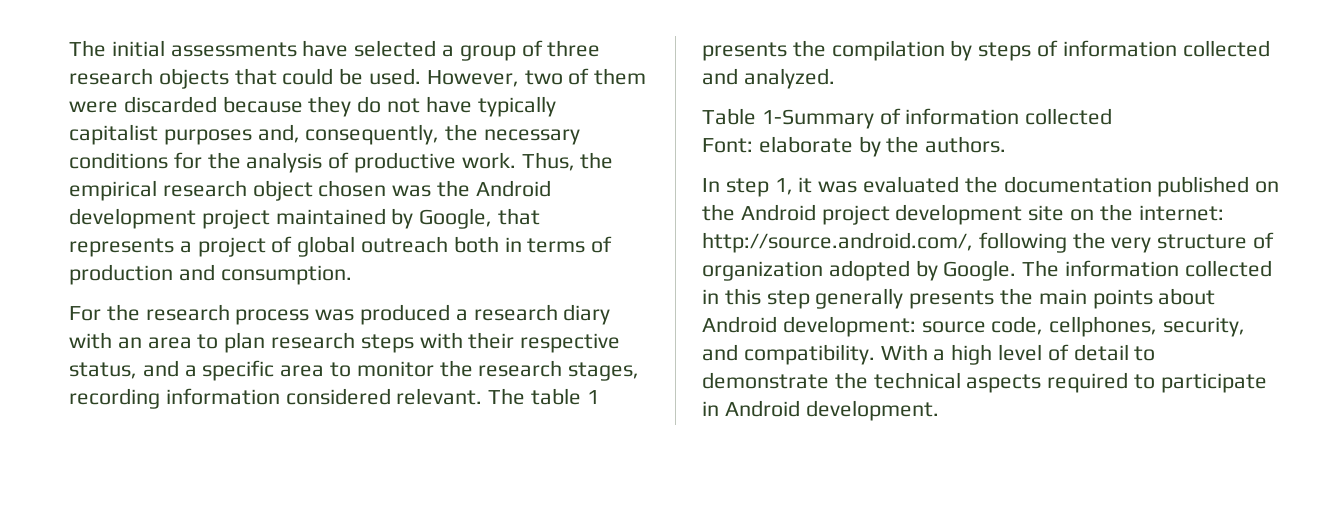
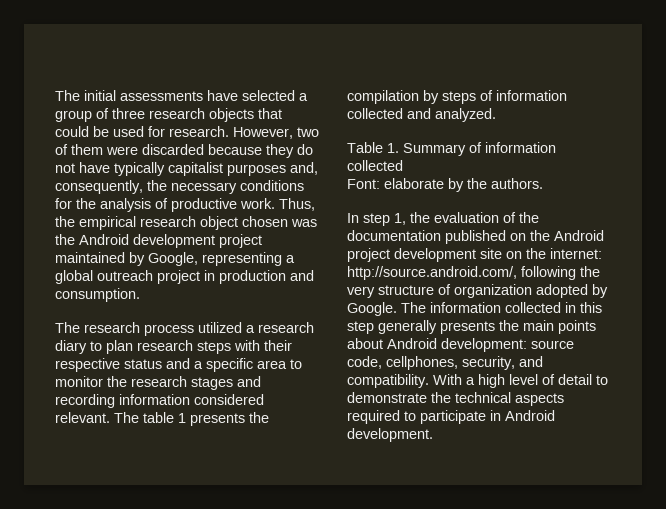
[369,68,422,85] used. -> [113,126,229,137] used for research.
[498,208,541,225] [69,236,613,257] [69,264,352,285] [69,304,611,325] [69,332,192,349] that represents a project of global outreach both in terms of production and consumption. // For the research process was produced a research diary with an area -> [202,252,295,266] [55,270,314,284] [55,288,140,302] [55,322,314,336] [55,340,87,354] representing a global outreach project in production and consumption. // The research process utilized a research diary
[69,362,137,379] status, -> [124,359,162,369] status
[568,362,640,381] stages, -> [191,376,261,390] stages and
[761,109,874,129] 1-Summary -> [387,143,466,156] 1. Summary
[798,176,960,193] it was evaluated -> [410,212,516,223] the evaluation of

